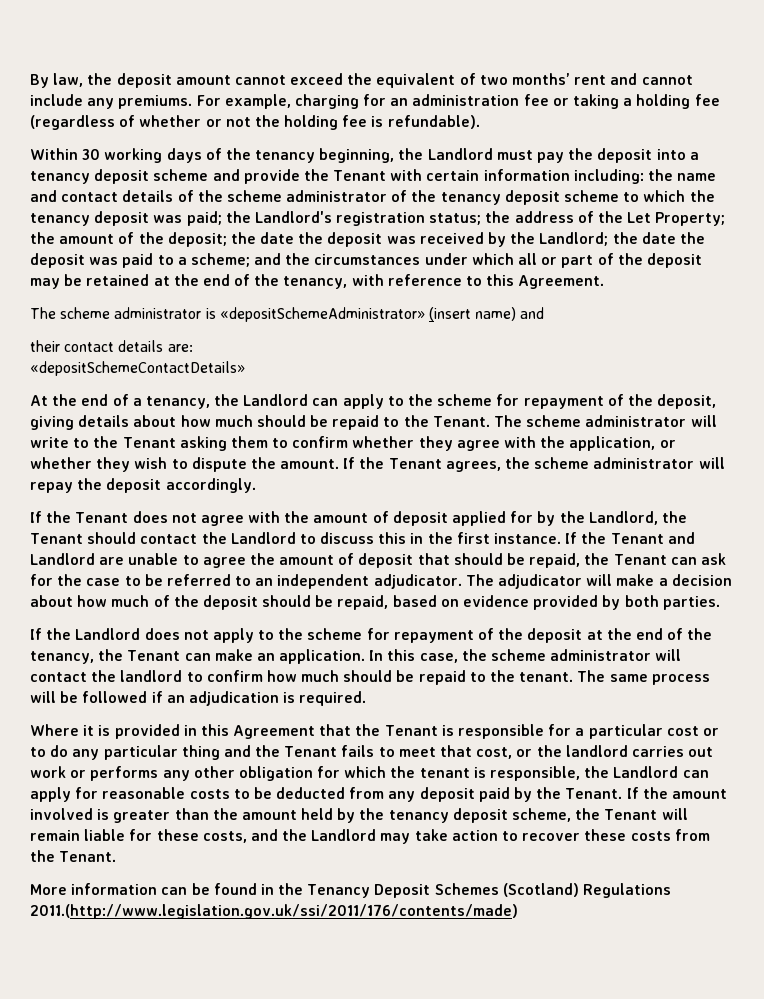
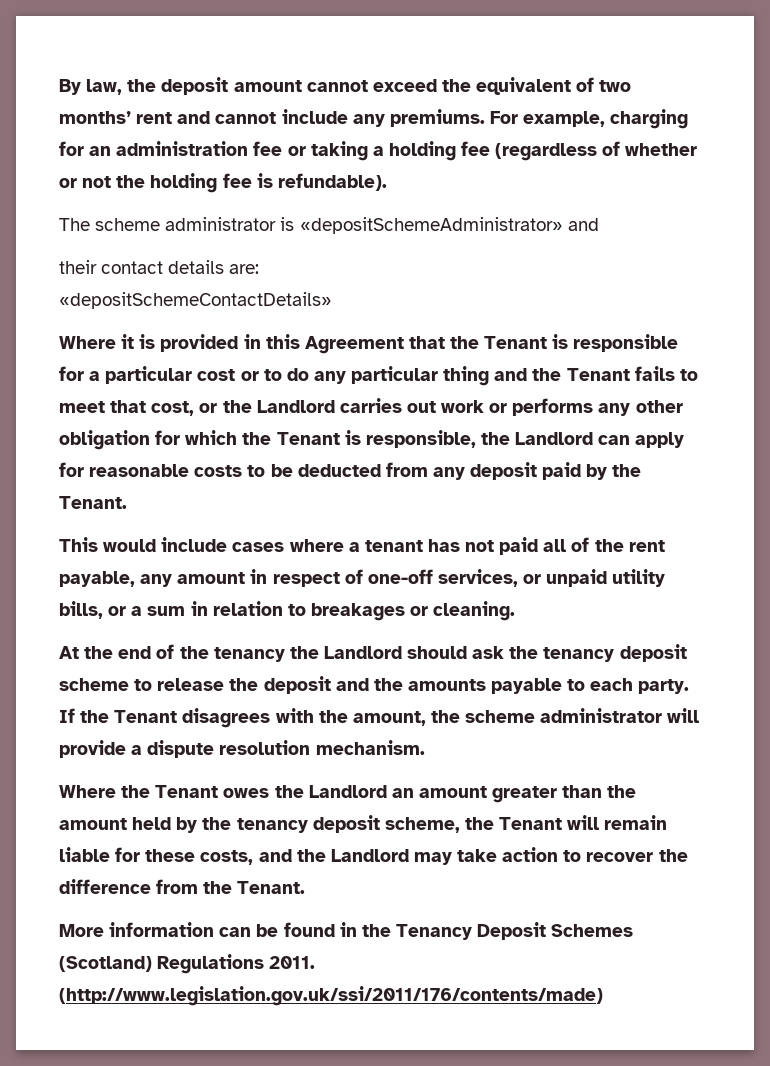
[30,148,699,163] [30,169,717,184] [30,190,715,205] [30,211,726,226] [30,232,705,247] [30,253,702,268] [30,274,605,289] // Within 30 working days of the tenancy beginning, the Landlord must pay the deposit into a tenancy deposit scheme and provide the Tenant with certain information including: the name and contact details of the scheme administrator of the tenancy deposit scheme to which the tenancy deposit was paid; the Landlord's registration status; the address of the Let Property; the amount of the deposit; the date the deposit was received by the Landlord; the date the deposit was paid to a scheme; and the circumstances under which all or part of the deposit may be retained at the end of the tenancy, with reference to this Agreement. -> (387, 182) none
[428,307,517,321] (insert name) -> (563, 225) none
[30,394,717,409] [30,415,717,430] [30,436,676,451] [30,457,725,472] [30,478,256,493] [30,511,687,526] [30,532,695,544] [30,553,726,568] [30,574,732,589] [30,595,720,610] [30,628,713,643] [30,649,682,664] [30,670,710,685] [30,691,367,706] // At the end of a tenancy, the Landlord can apply to the scheme for repayment of the deposit, giving details about how much should be repaid to the Tenant. The scheme administrator will write to the Tenant asking them to confirm whether they agree with the application, or whether they wish to dispute the amount. If the Tenant agrees, the scheme administrator will repay the deposit accordingly. // If the Tenant does not agree with the amount of deposit applied for by the Landlord, the Tenant should contact the Landlord to discuss this in the first instance. If the Tenant and Landlord are unable to agree the amount of deposit that should be repaid, the Tenant can ask for the case to be referred to an independent adjudicator. The adjudicator will make a decision about how much of the deposit should be repaid, based on evidence provided by both parties. // If the Landlord does not apply to the scheme for repayment of the deposit at the end of the tenancy, the Tenant can make an application. In this case, the scheme administrator will contact the landlord to confirm how much should be repaid to the tenant. The same process will be followed if an adjudication is required. -> (332, 300) none
[565,745,628,757] landlord -> [256,400,335,413] Landlord
[419,768,470,778] tenant -> [276,432,340,445] Tenant
[626,787,727,799] [30,808,110,820] If the amount involved is -> [59,537,665,555] [59,569,666,587] [59,601,516,621] [59,644,687,662] [59,676,690,694] [59,708,700,728] [59,740,425,758] [59,785,487,798] // This would include cases where a tenant has not paid all of the rent payable, any amount in respect of one-off services, or unpaid utility bills, or a sum in relation to breakages or cleaning. // At the end of the tenancy the Landlord should ask the tenancy deposit scheme to release the deposit and the amounts payable to each party. If the Tenant disagrees with the amount, the scheme administrator will provide a dispute resolution mechanism. // Where the Tenant owes the Landlord an amount
[584,829,671,841] these costs -> [658,849,688,862] [59,879,151,894] the difference
[30,904,518,919] 2011.(http://www.legislation.gov.uk/ssi/2011/176/contents/made) -> [269,956,316,969] [59,986,603,1006] 2011. (http://www.legislation.gov.uk/ssi/2011/176/contents/made)

